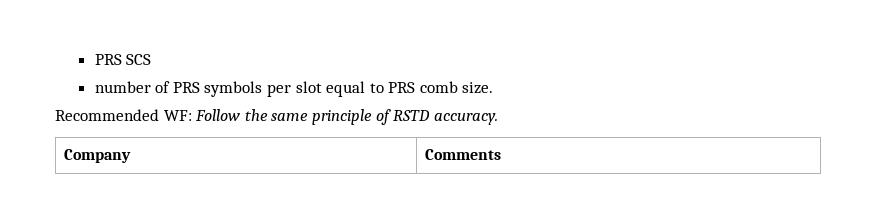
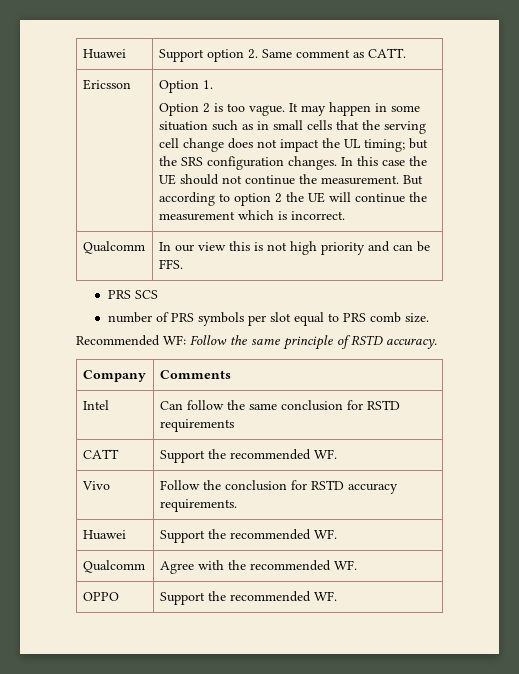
(94, 59) none -> [82,49,126,59] [158,48,406,62] [82,79,131,90] [158,80,213,93] [158,102,420,116] [158,120,426,134] [158,138,428,152] [158,156,427,170] [158,174,423,185] [158,192,427,206] [158,210,345,221] [82,241,145,254] [158,241,430,255] [158,259,183,269] Huawei | Support option 2. Same comment as CATT. // Ericsson | Option 1. // Option 2 is too vague. It may happen in some situation such as in small cells that the serving cell change does not impact the UL timing; but the SRS configuration changes. In this case the UE should not continue the measurement. But according to option 2 the UE will continue the measurement which is incorrect. // Qualcomm | In our view this is not high priority and can be FFS. //
(502, 154) none -> [82,400,109,410] [159,400,400,411] [159,419,234,432] [82,449,119,459] [159,449,337,463] [81,481,110,490] [159,480,398,494] [159,499,237,512] [82,530,126,540] [159,529,337,543] [82,560,145,573] [159,560,357,574] [82,592,119,601] [159,591,337,605] // Intel | Can follow the same conclusion for RSTD requirements // CATT | Support the recommended WF. // Vivo | Follow the conclusion for RSTD accuracy requirements. // Huawei | Support the recommended WF. // Qualcomm | Agree with the recommended WF. // OPPO | Support the recommended WF.

